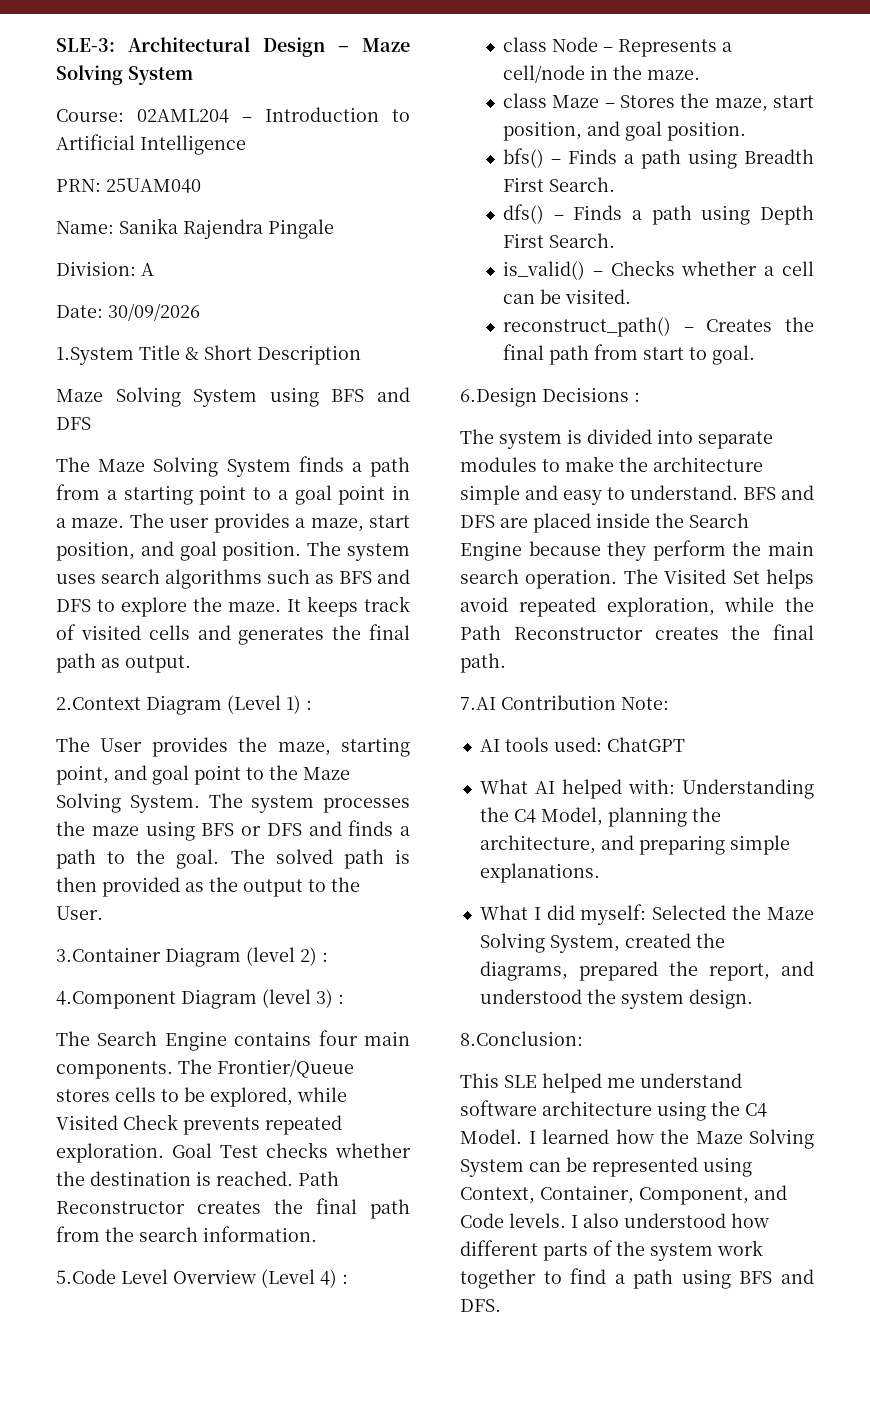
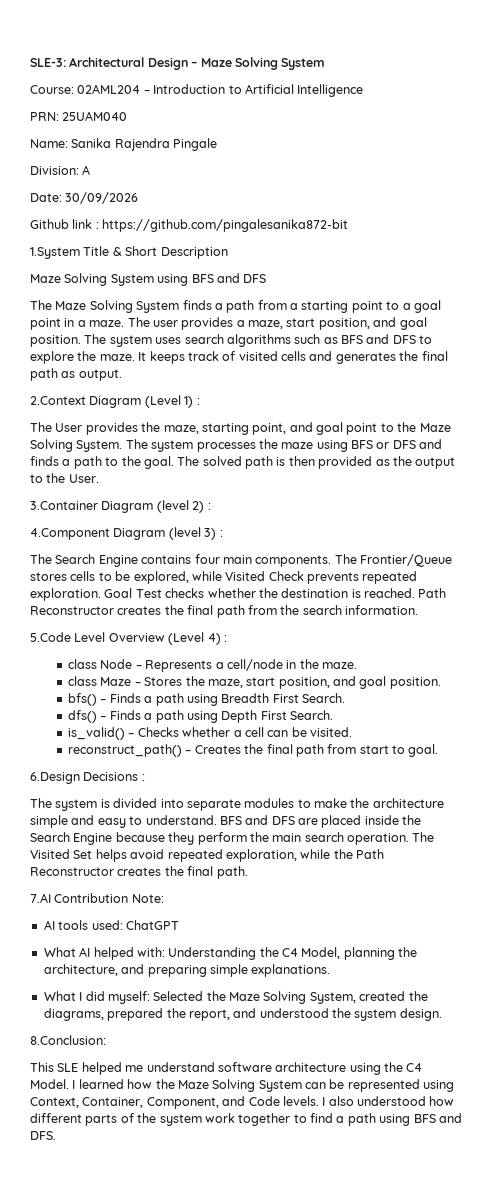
(200, 312) none -> [30,219,349,232] // Github link : https://github.com/pingalesanika872-bit

